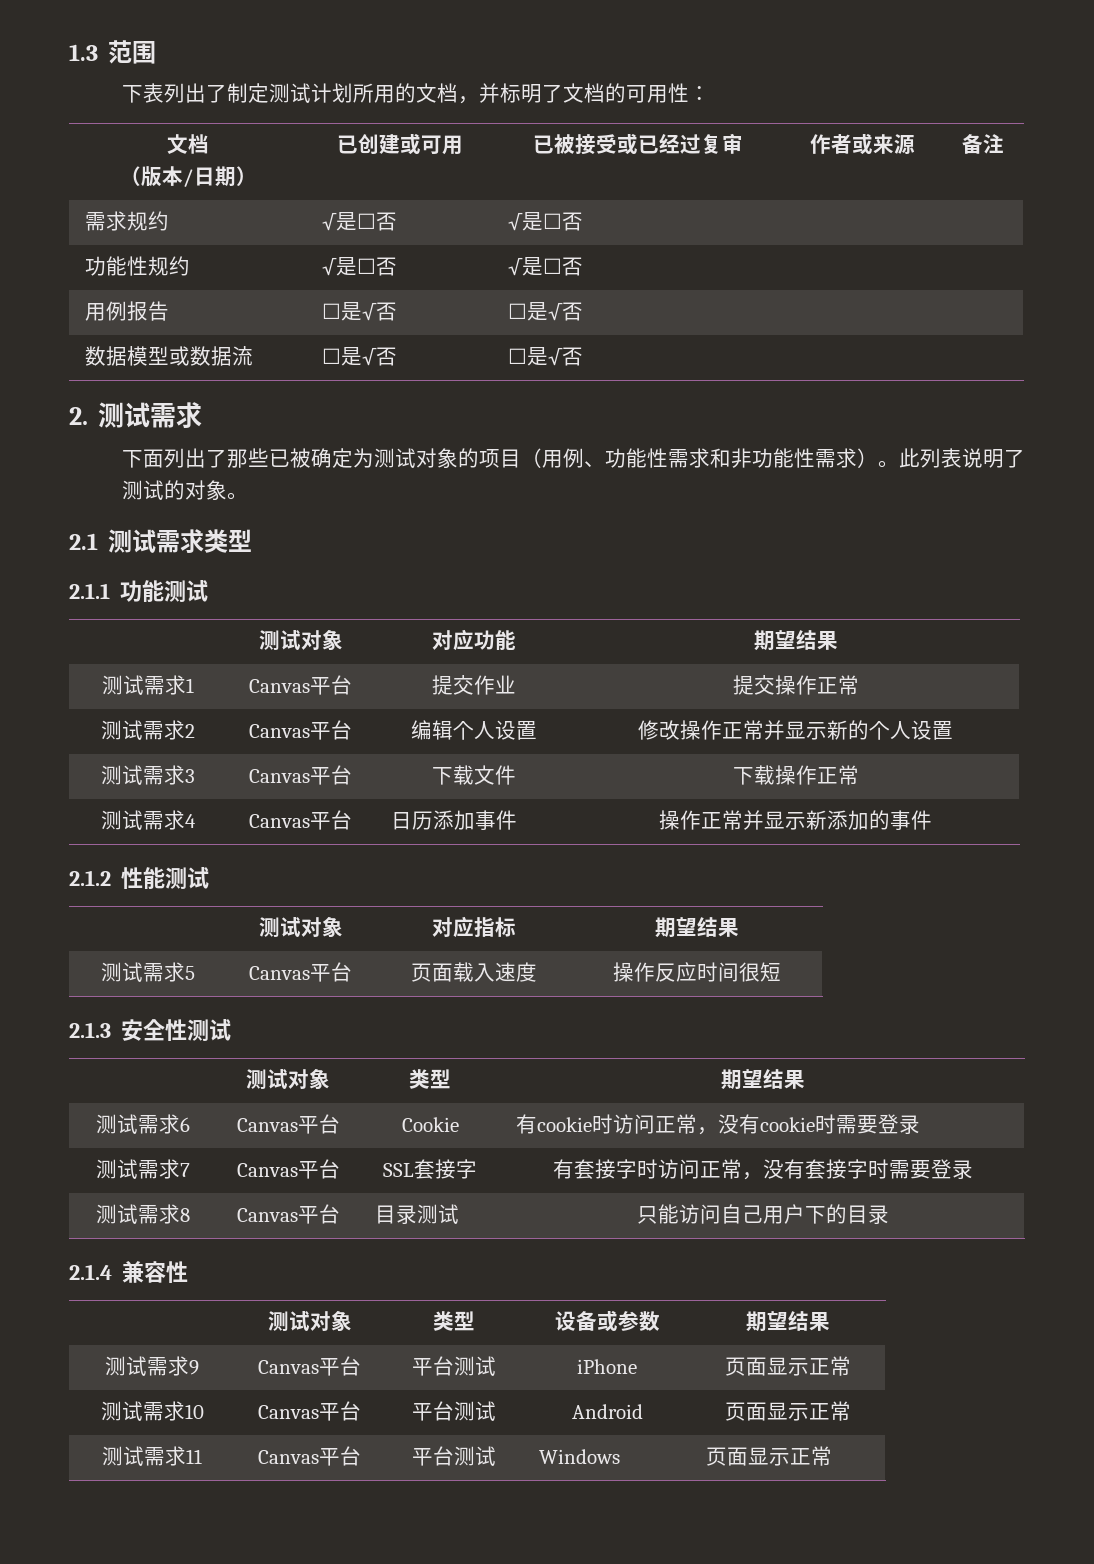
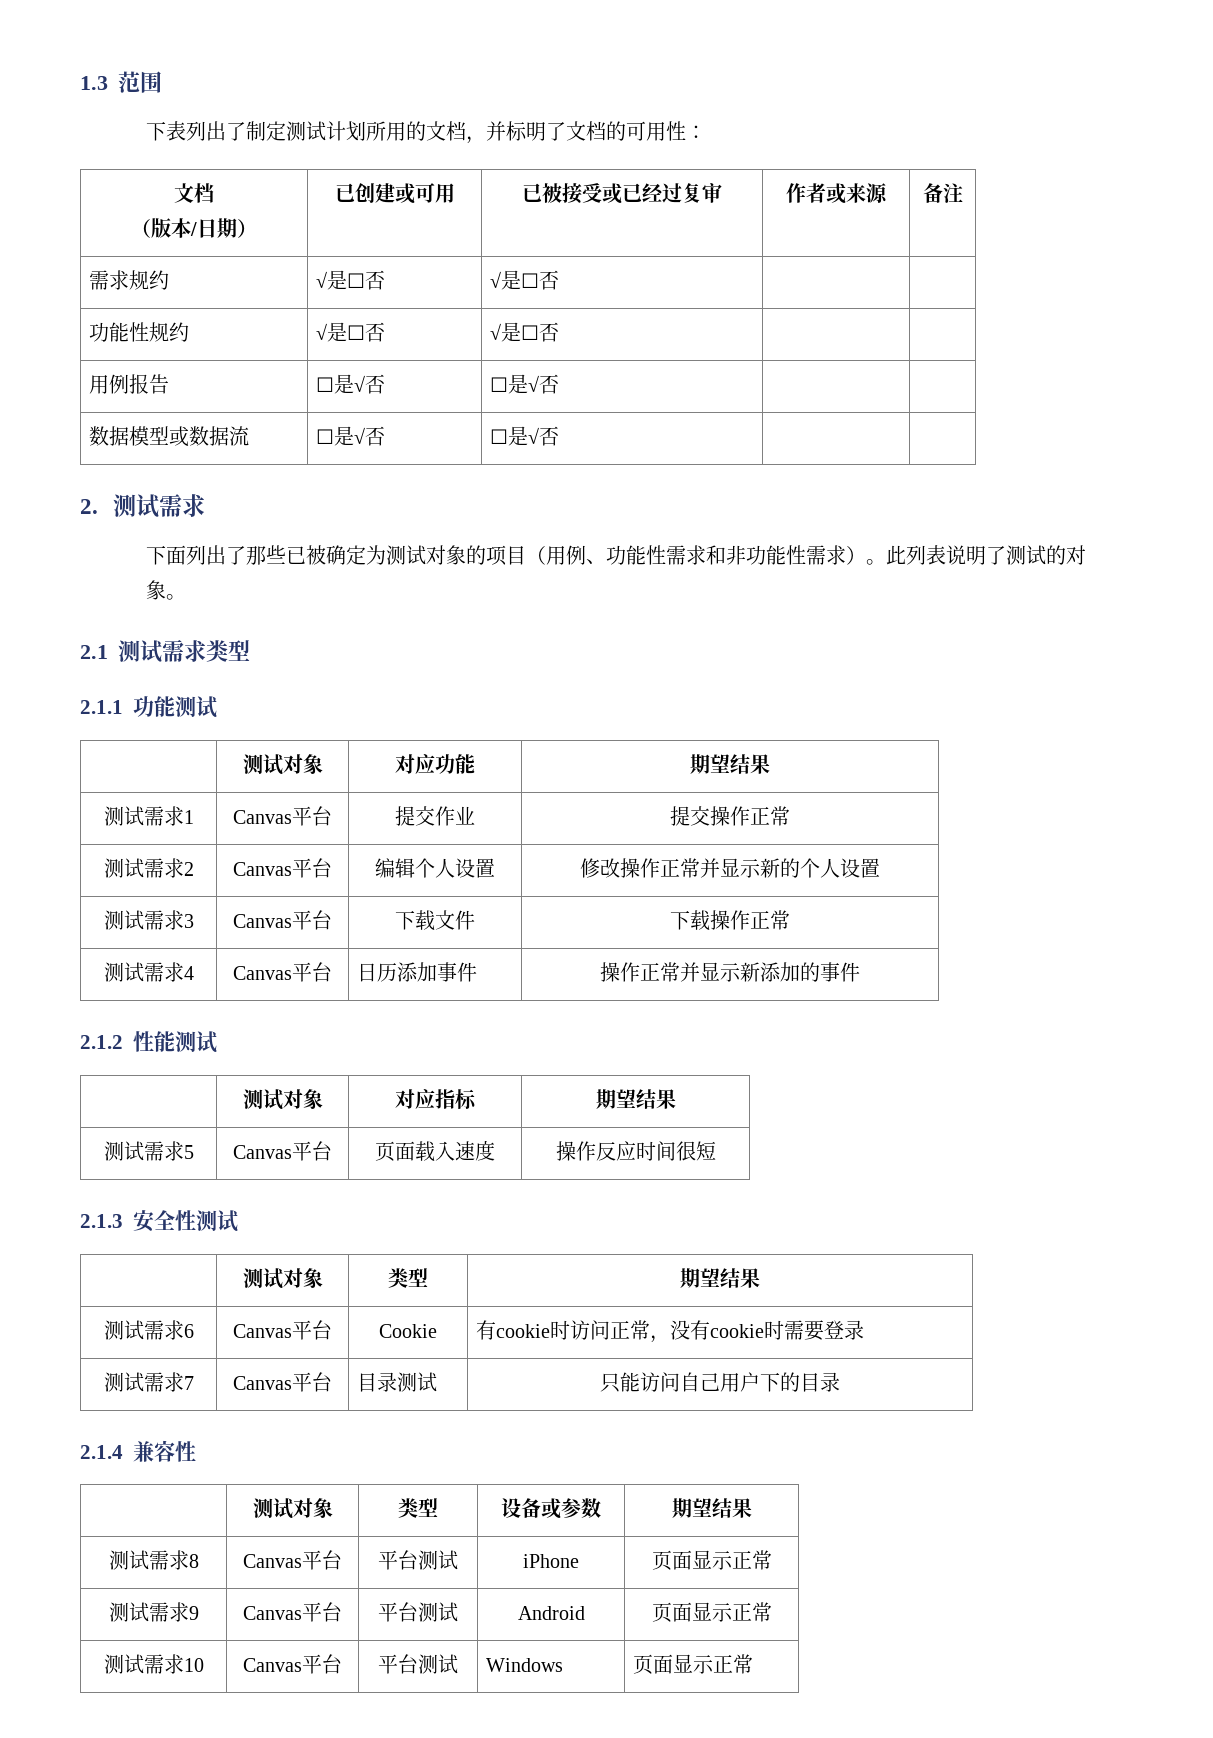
[383,1159,477,1179] [552,1159,973,1180] [96,1204,190,1224] [236,1204,340,1224] | SSL套接字 | 有套接字时访问正常，没有套接字时需要登录 // 测试需求8 | Canvas平台 -> (332, 1382) none
[189,1360,199,1375] 9 -> [188,1554,199,1568] 8
[184,1404,204,1419] 10 -> [188,1606,199,1620] 9
[186,1449,202,1464] 11 -> [183,1658,204,1672] 10

